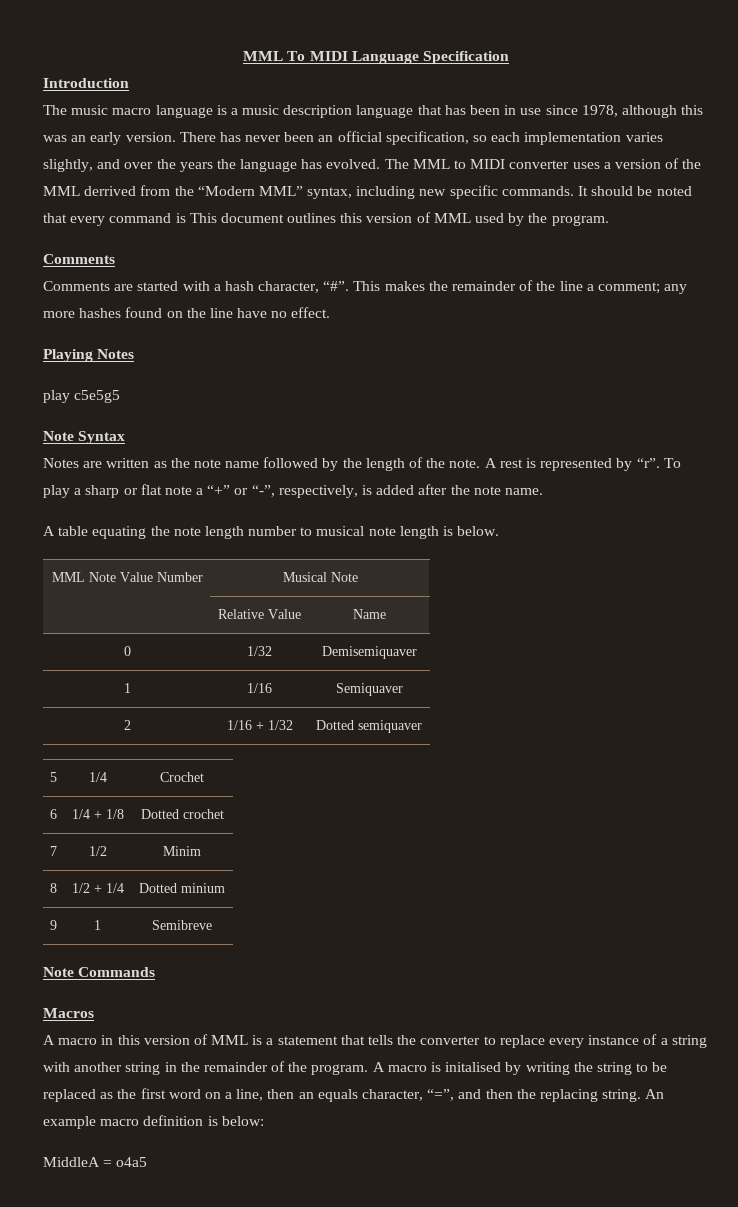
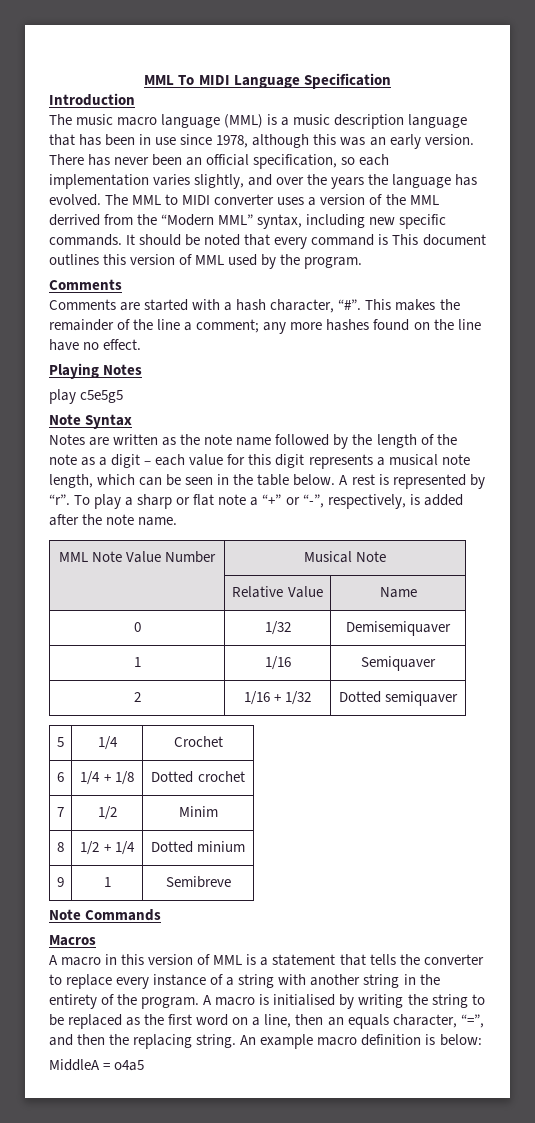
(213, 111) none -> [224,114,264,128] (MML)
[449,459,481,468] note. -> [49,454,470,469] [49,474,336,488] note as a digit – each value for this digit represents a musical note length, which can be seen in the table below.
[43,526,500,539] // A table equating the note length number to musical note length is below. -> (178, 521) none
[203,1062,268,1072] remainder -> [49,994,97,1009] entirety
[445,1062,502,1072] initalised -> [273,994,336,1006] initialised

